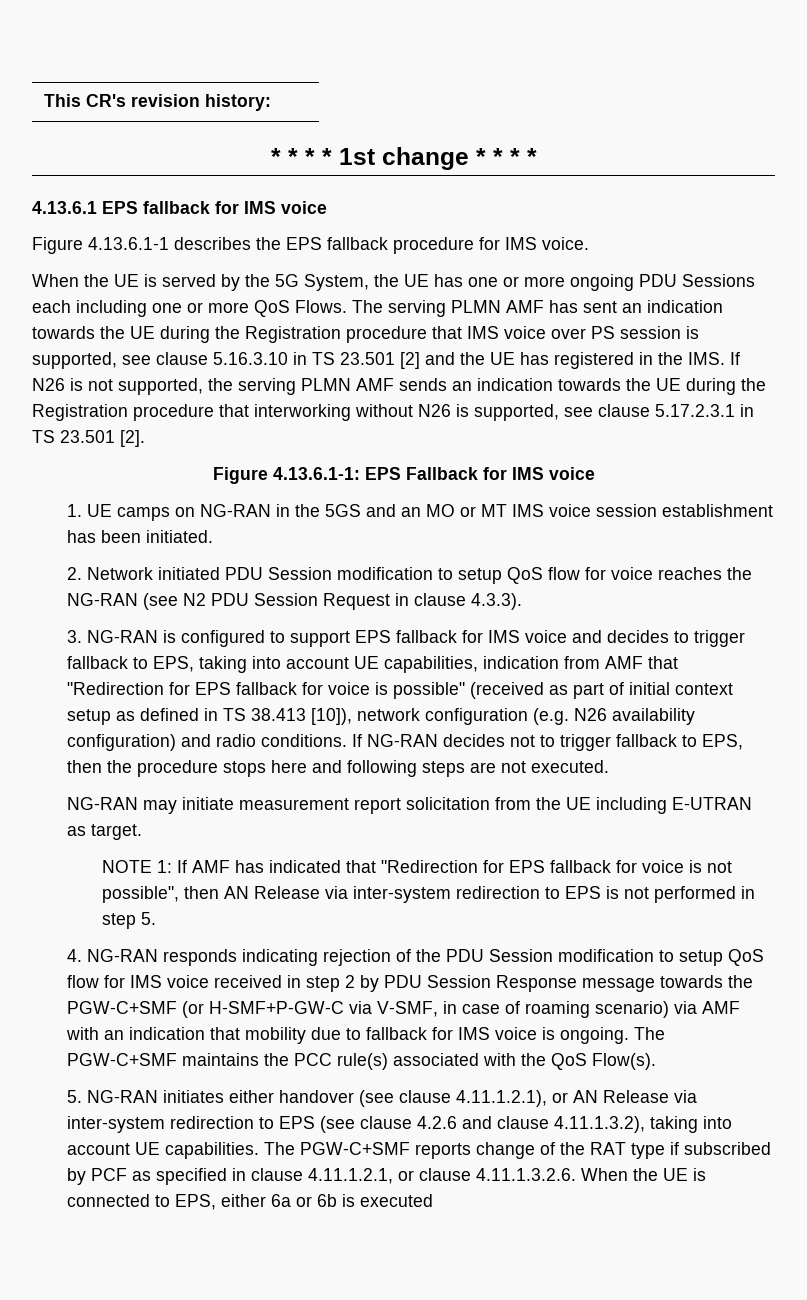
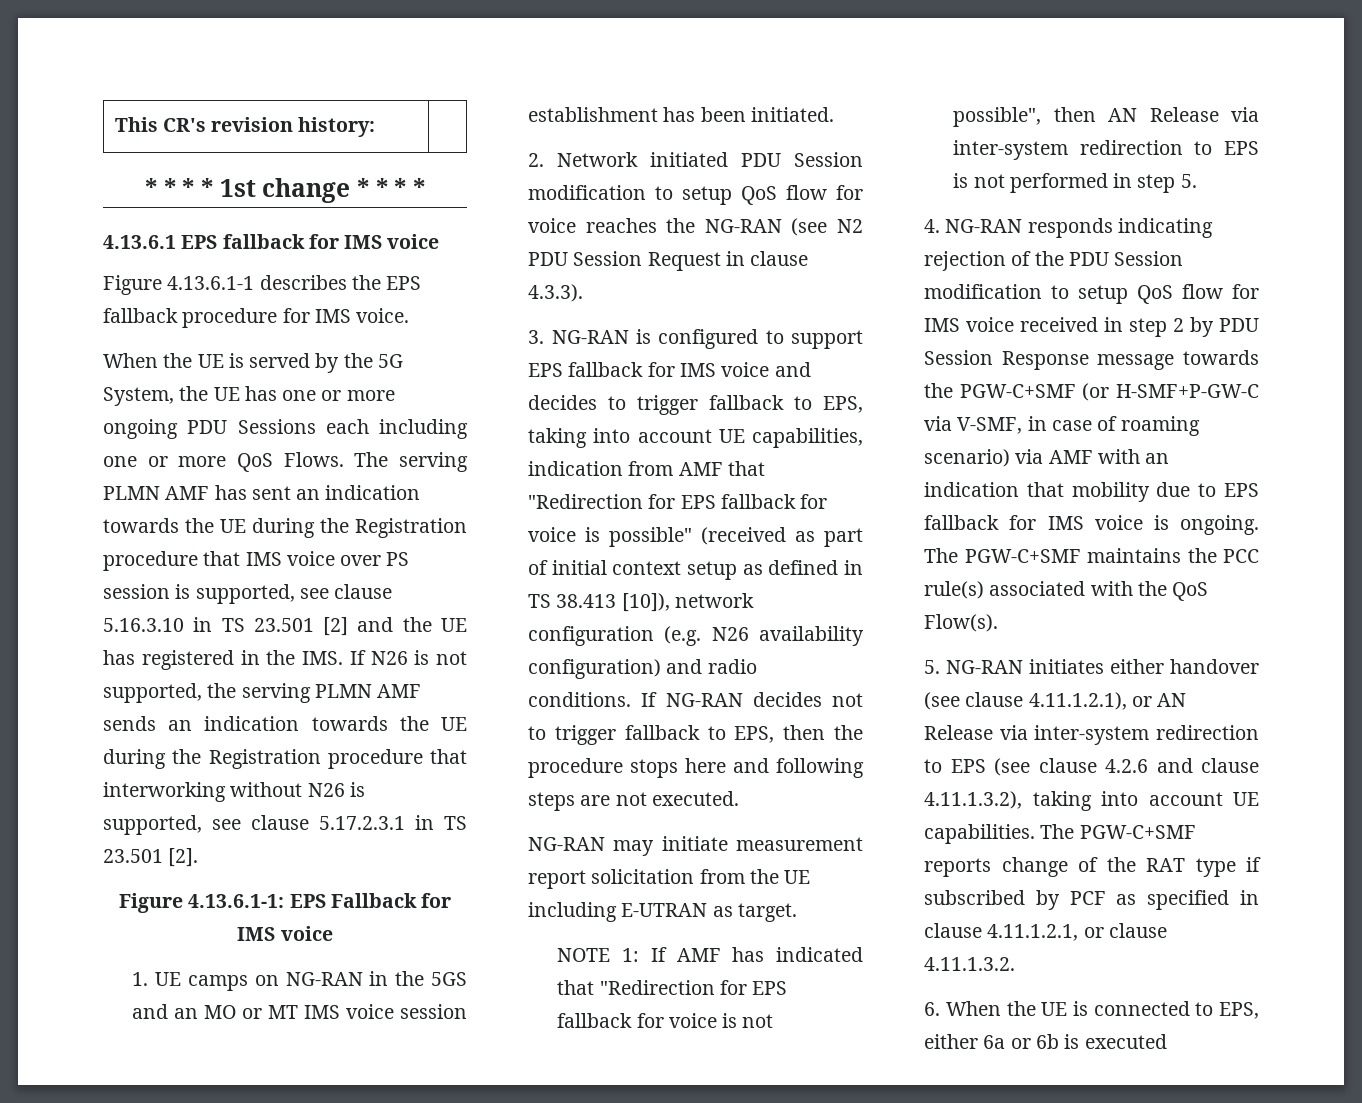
(361, 1034) none -> [1224,483,1259,497] EPS
[475,1168,576,1181] 4.11.1.3.2.6. -> [924,957,1016,971] [924,1002,941,1016] 4.11.1.3.2. // 6.

